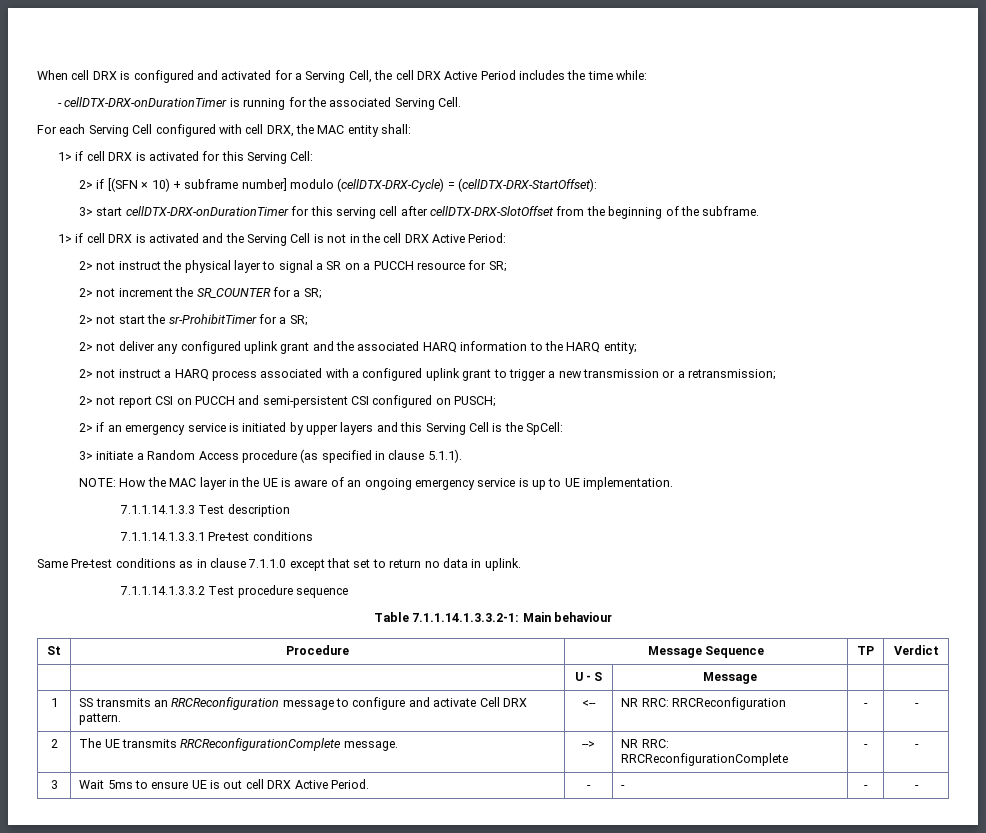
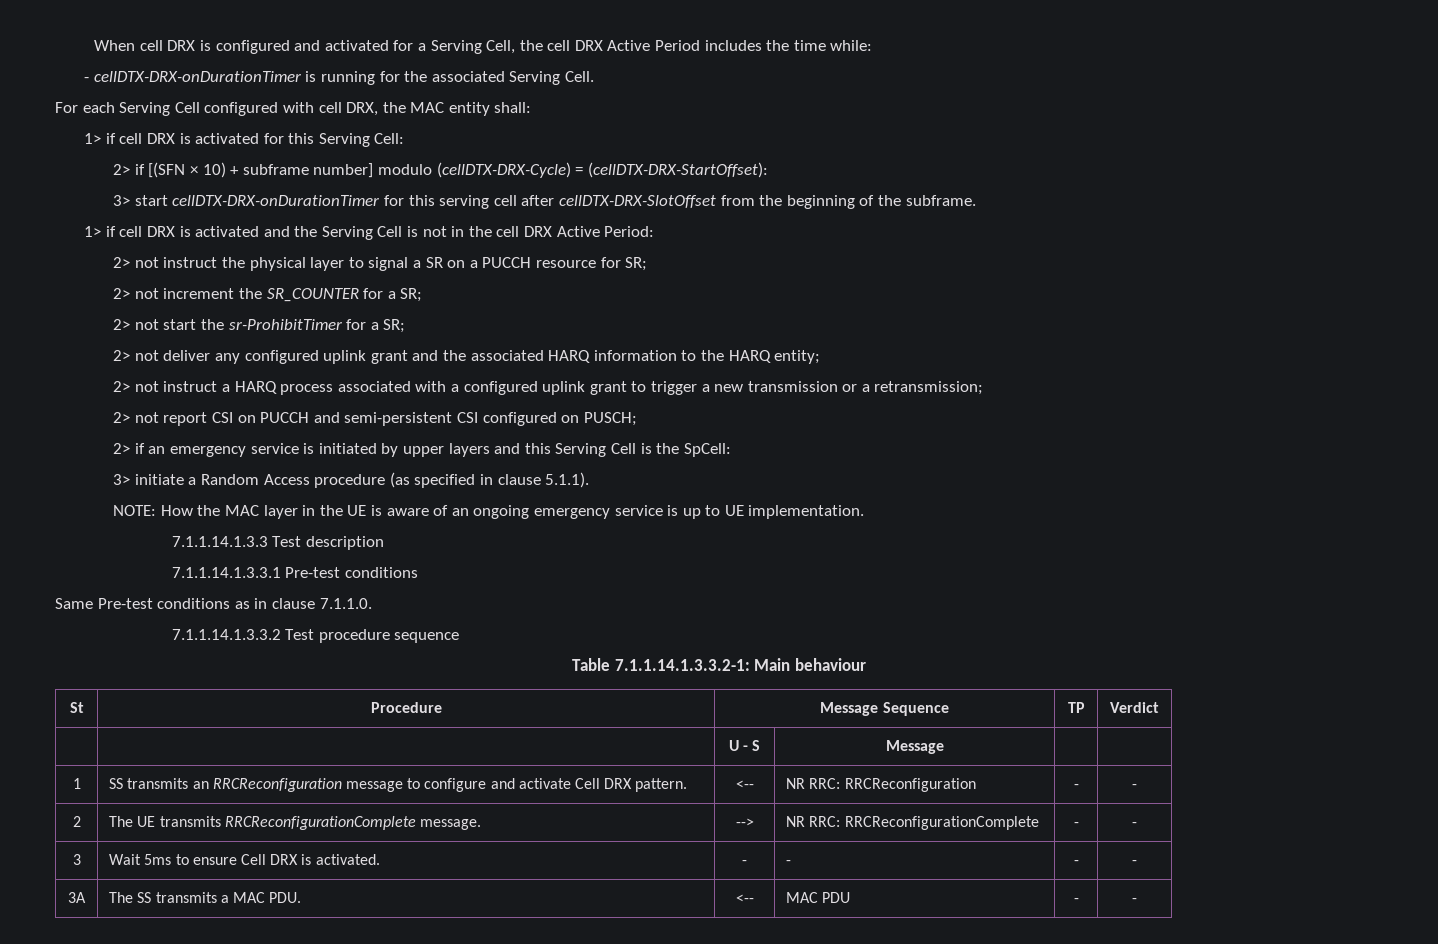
[248,558,521,571] 7.1.1.0 except that set to return no data in uplink. -> [319,598,372,609] 7.1.1.0.
[191,779,369,789] [587,785,591,789] [621,785,626,789] UE is out cell DRX Active Period. | - | - -> [241,854,380,865] [742,860,747,865] [786,860,792,865] [1073,860,1079,865] [1132,860,1137,865] [68,892,86,903] [109,892,302,903] [735,894,754,903] [786,892,851,903] Cell DRX is activated. | - | - | - | - // 3A | The SS transmits a MAC PDU. | <-- | MAC PDU

